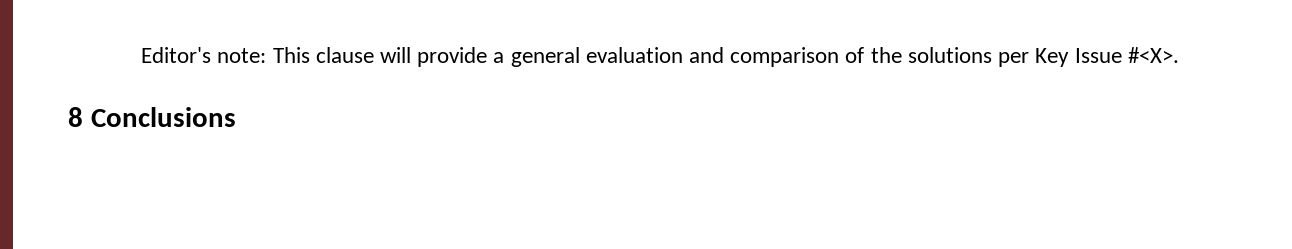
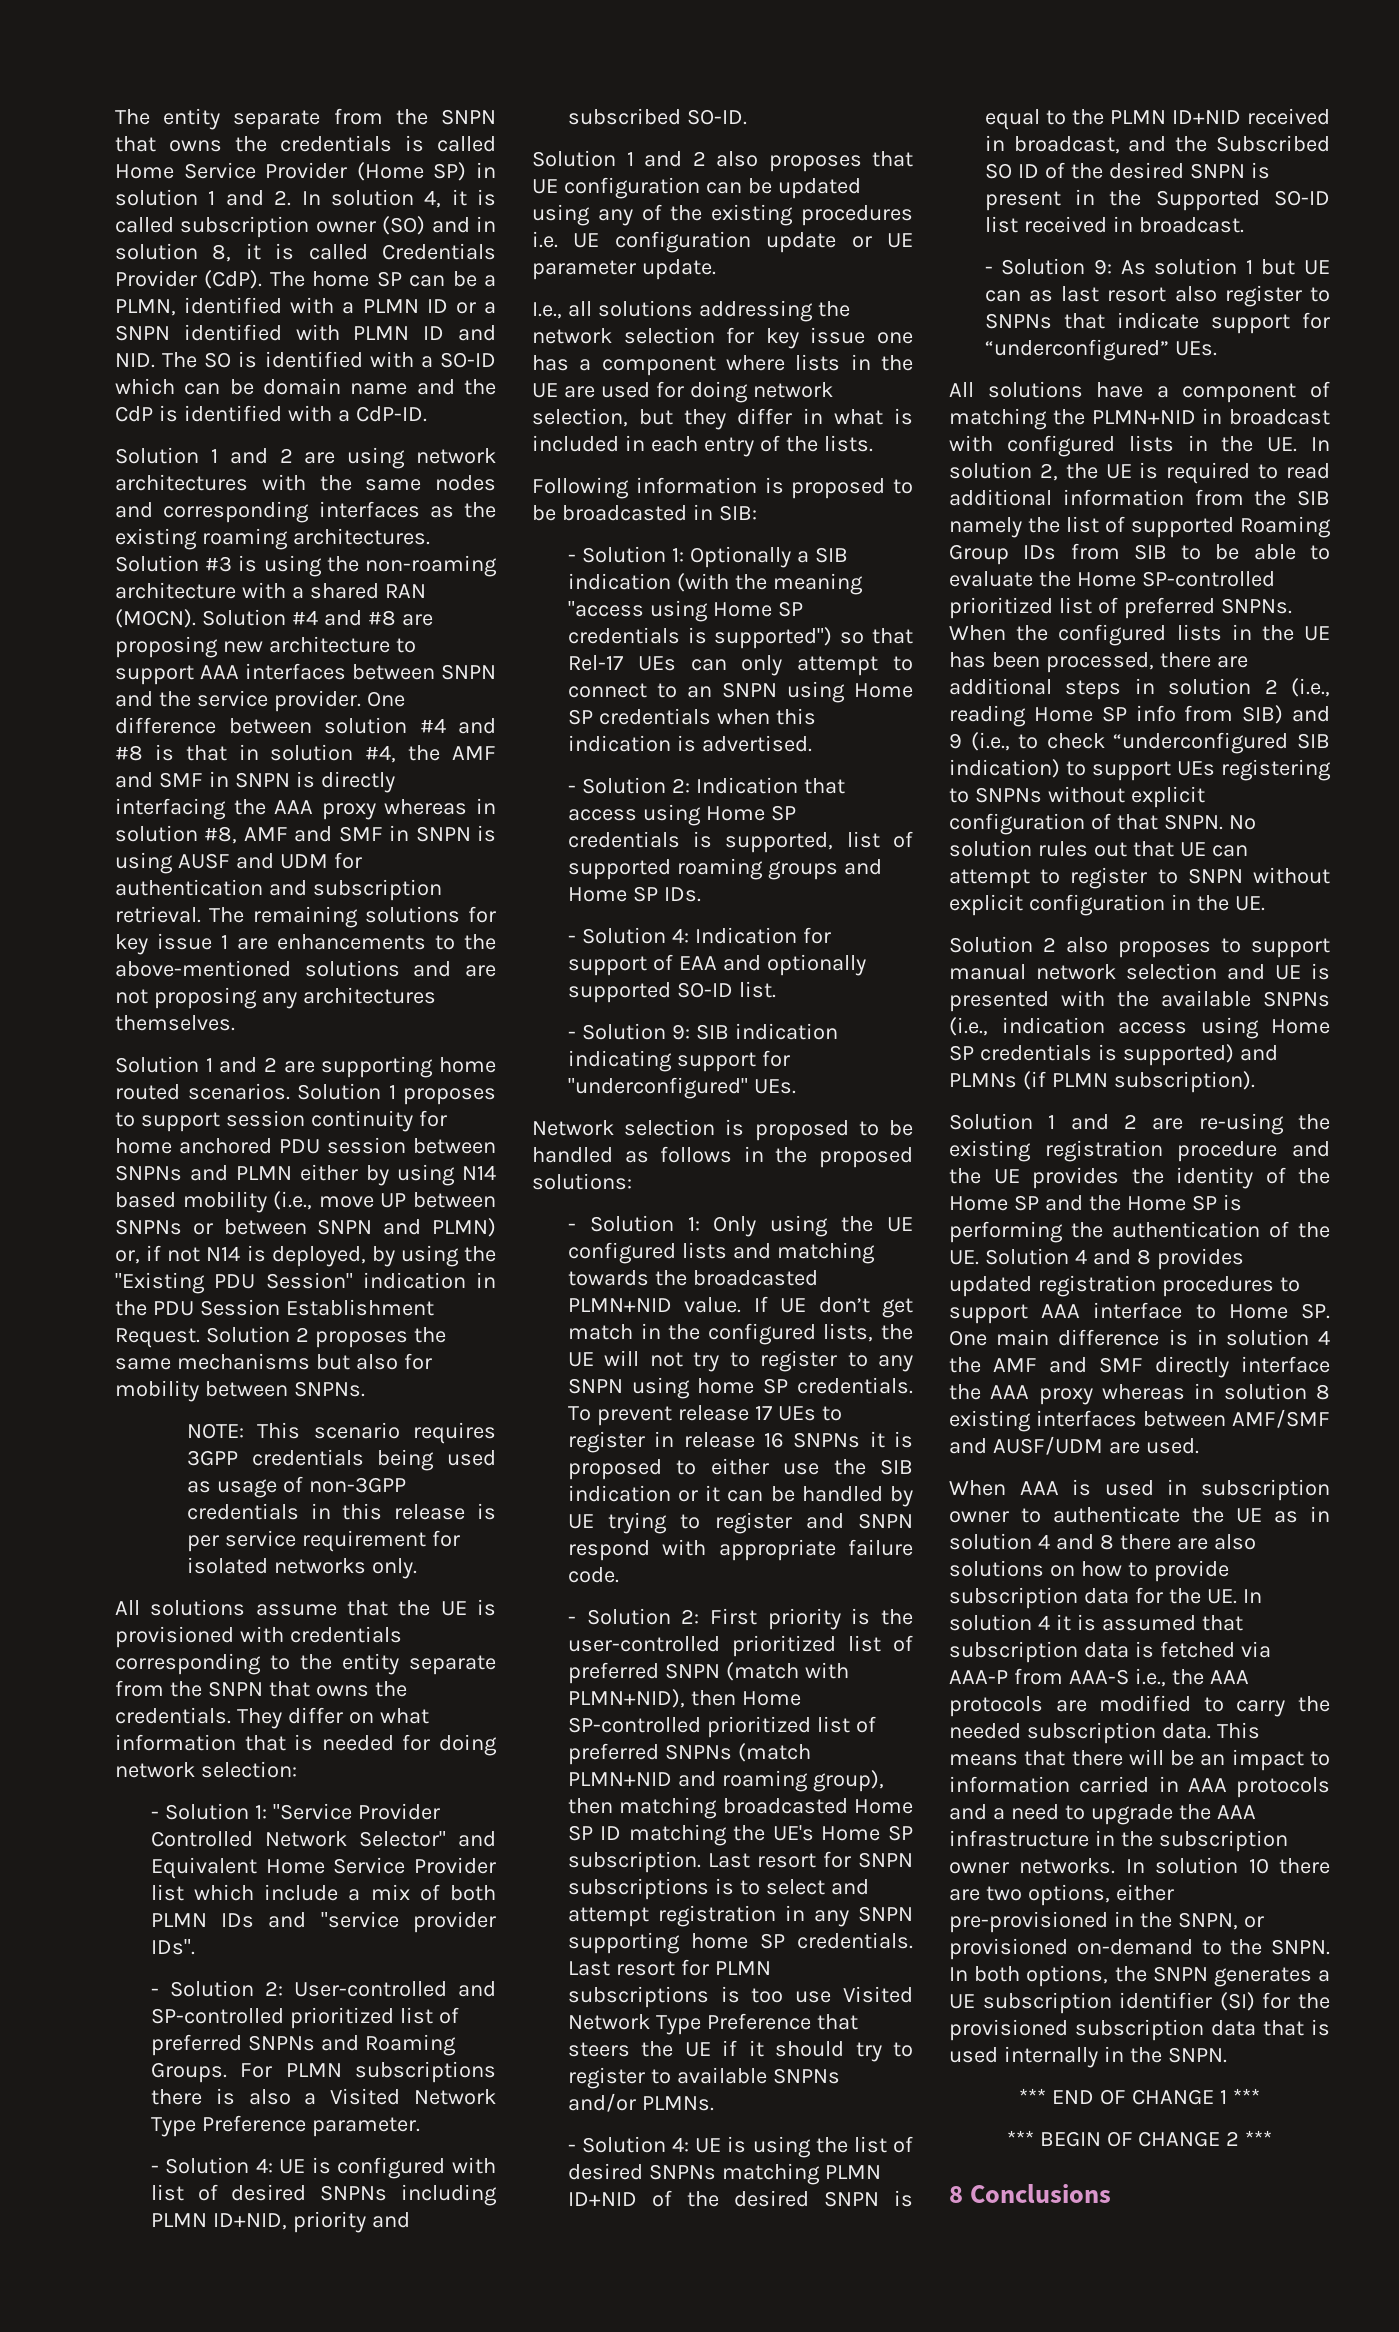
[141,47,1179,67] Editor's note: This clause will provide a general evaluation and comparison of the solutions per Key Issue #<X>. -> [115,108,496,130] [115,135,496,152] [115,162,497,181] [115,189,496,208] [115,216,496,238] [115,243,496,262] [115,270,497,289] [115,297,497,316] [115,324,497,341] [115,351,496,368] [115,378,496,395] [115,405,427,422] [115,447,497,469] [115,474,496,491] [115,501,496,523] [115,528,430,550] [115,555,497,577] [115,582,426,599] [115,609,433,628] [115,636,416,658] [115,663,496,685] [115,690,405,712] [115,717,496,734] [115,744,496,763] [115,771,395,793] [115,798,497,820] [115,825,497,844] [115,852,362,874] [115,879,442,901] [115,906,496,928] [115,933,496,955] [115,960,496,977] [115,987,436,1009] [115,1015,235,1031] [115,1056,496,1078] [115,1083,496,1105] [115,1110,447,1132] [115,1137,496,1154] [115,1164,496,1186] [115,1191,497,1213] [115,1218,496,1237] [115,1245,496,1267] [115,1272,496,1294] [115,1299,434,1316] [115,1326,446,1348] [115,1353,432,1370] [115,1380,365,1402] [186,1422,496,1444] [186,1449,496,1471] [186,1476,406,1498] [186,1503,497,1520] [186,1530,460,1552] [186,1557,417,1579] [115,1599,496,1616] [115,1626,402,1648] [115,1653,496,1675] [115,1680,407,1697] [115,1707,429,1729] [115,1734,497,1756] [115,1761,297,1778] [150,1803,440,1820] [150,1831,496,1847] [150,1857,497,1879] [150,1884,496,1901] [150,1911,497,1933] [150,1939,195,1955] [150,1980,497,1997] [150,2007,459,2029] [150,2034,456,2056] [150,2061,497,2083] [150,2088,496,2105] [150,2115,420,2137] [150,2157,497,2179] [150,2184,498,2206] [150,2211,410,2233] [567,108,747,125] [532,150,913,172] [532,177,861,199] [532,204,913,226] [532,231,913,253] [532,259,716,280] [532,300,850,322] [532,327,913,349] [532,354,913,376] [532,381,833,403] [532,408,913,430] [532,435,873,457] [532,477,913,499] [532,504,757,521] [567,546,848,568] [567,573,863,595] [567,600,803,622] [567,627,914,649] [567,655,913,676] [567,681,913,703] [567,708,816,725] [567,735,812,752] [567,777,845,794] [567,804,796,826] [567,831,914,853] [567,858,882,880] [567,886,701,902] [567,927,831,944] [567,954,866,976] [567,981,776,1003] [567,1023,838,1040] [567,1050,790,1072] [567,1077,796,1099] [532,1119,913,1141] [532,1146,913,1168] [532,1173,632,1190] [567,1215,913,1237] [567,1242,875,1264] [567,1270,818,1286] [567,1296,913,1318] [567,1323,913,1345] [567,1350,913,1372] [567,1377,913,1399] [567,1405,842,1426] [567,1431,913,1453] [567,1458,913,1480] [567,1485,913,1507] [567,1512,913,1534] [567,1539,913,1561] [567,1567,619,1583] [567,1608,913,1630] [567,1635,913,1657] [567,1662,849,1684] [567,1689,801,1708] [567,1716,876,1738] [567,1743,811,1765] [567,1770,884,1792] [567,1797,913,1819] [567,1824,913,1846] [567,1851,914,1873] [567,1878,869,1900] [567,1905,914,1927] [567,1932,913,1954] [567,1959,771,1976] [567,1986,913,2008] [567,2013,858,2035] [567,2040,913,2062] [567,2067,840,2089] [567,2093,714,2112] [567,2136,914,2158] [567,2163,881,2185] [567,2190,913,2207] [984,108,1330,130] [984,135,1330,154] [984,162,1270,179] [984,189,1330,211] [984,216,1244,233] [984,258,1330,275] [984,285,1330,307] [984,312,1330,334] [984,339,1217,361] [949,381,1330,403] [949,408,1330,430] [949,435,1330,457] [949,462,1330,484] [949,489,1330,506] [949,516,1331,538] [949,543,1330,565] [949,571,1275,587] [949,597,1292,619] [949,624,1330,646] [949,652,1248,673] [949,678,1330,700] [949,705,1330,727] [949,732,1330,754] [949,759,1331,781] [949,786,1205,808] [949,813,1256,835] [949,840,1248,857] [949,867,1330,889] [949,894,1265,916] [949,936,1330,958] [949,963,1330,980] [949,990,1330,1012] [949,1017,1330,1039] [949,1044,1278,1066] [949,1071,1255,1093] [949,1113,1330,1135] [949,1140,1330,1162] [949,1167,1330,1189] [949,1194,1242,1211] [949,1221,1330,1243] [949,1248,1244,1270] [949,1275,1300,1297] [949,1302,1330,1324] [949,1329,1330,1346] [949,1356,1330,1378] [949,1383,1330,1405] [949,1409,1330,1432] [949,1436,1199,1455] [949,1479,1330,1501] [949,1506,1330,1523] [949,1533,1256,1550] [949,1560,1229,1582] [949,1587,1262,1609] [949,1614,1243,1631] [949,1641,1271,1663] [949,1668,1249,1687] [949,1695,1330,1717] [949,1722,1260,1744] [949,1749,1330,1771] [949,1776,1330,1798] [949,1804,1256,1825] [949,1830,1288,1852] [949,1857,1330,1874] [949,1884,1174,1906] [949,1911,1264,1933] [949,1938,1330,1960] [949,1965,1330,1987] [949,1992,1330,2014] [949,2019,1330,2041] [949,2046,1227,2068] [1019,2088,1260,2105] [1006,2130,1273,2147] The entity separate from the SNPN that owns the credentials is called Home Service Provider (Home SP) in solution 1 and 2. In solution 4, it is called subscription owner (SO) and in solution 8, it is called Credentials Provider (CdP). The home SP can be a PLMN, identified with a PLMN ID or a SNPN identified with PLMN ID and NID. The SO is identified with a SO-ID which can be domain name and the CdP is identified with a CdP-ID. // Solution 1 and 2 are using network architectures with the same nodes and corresponding interfaces as the existing roaming architectures. Solution #3 is using the non-roaming architecture with a shared RAN (MOCN). Solution #4 and #8 are proposing new architecture to support AAA interfaces between SNPN and the service provider. One difference between solution #4 and #8 is that in solution #4, the AMF and SMF in SNPN is directly interfacing the AAA proxy whereas in solution #8, AMF and SMF in SNPN is using AUSF and UDM for authentication and subscription retrieval. The remaining solutions for key issue 1 are enhancements to the above-mentioned solutions and are not proposing any architectures themselves. // Solution 1 and 2 are supporting home routed scenarios. Solution 1 proposes to support session continuity for home anchored PDU session between SNPNs and PLMN either by using N14 based mobility (i.e., move UP between SNPNs or between SNPN and PLMN) or, if not N14 is deployed, by using the "Existing PDU Session" indication in the PDU Session Establishment Request. Solution 2 proposes the same mechanisms but also for mobility between SNPNs. // NOTE: This scenario requires 3GPP credentials being used as usage of non-3GPP credentials in this release is per service requirement for isolated networks only. // All solutions assume that the UE is provisioned with credentials corresponding to the entity separate from the SNPN that owns the credentials. They differ on what information that is needed for doing network selection: // - Solution 1: "Service Provider Controlled Network Selector" and Equivalent Home Service Provider list which include a mix of both PLMN IDs and "service provider IDs". // - Solution 2: User-controlled and SP-controlled prioritized list of preferred SNPNs and Roaming Groups. For PLMN subscriptions there is also a Visited Network Type Preference parameter. // - Solution 4: UE is configured with list of desired SNPNs including PLMN ID+NID, priority and subscribed SO-ID. // Solution 1 and 2 also proposes that UE configuration can be updated using any of the existing procedures i.e. UE configuration update or UE parameter update. // I.e., all solutions addressing the network selection for key issue one has a component where lists in the UE are used for doing network selection, but they differ in what is included in each entry of the lists. // Following information is proposed to be broadcasted in SIB: // - Solution 1: Optionally a SIB indication (with the meaning "access using Home SP credentials is supported") so that Rel-17 UEs can only attempt to connect to an SNPN using Home SP credentials when this indication is advertised. // - Solution 2: Indication that access using Home SP credentials is supported, list of supported roaming groups and Home SP IDs. // - Solution 4: Indication for support of EAA and optionally supported SO-ID list. // - Solution 9: SIB indication indicating support for "underconfigured" UEs. // Network selection is proposed to be handled as follows in the proposed solutions: // - Solution 1: Only using the UE configured lists and matching towards the broadcasted PLMN+NID value. If UE don’t get match in the configured lists, the UE will not try to register to any SNPN using home SP credentials. To prevent release 17 UEs to register in release 16 SNPNs it is proposed to either use the SIB indication or it can be handled by UE trying to register and SNPN respond with appropriate failure code. // - Solution 2: First priority is the user-controlled prioritized list of preferred SNPN (match with PLMN+NID), then Home SP-controlled prioritized list of preferred SNPNs (match PLMN+NID and roaming group), then matching broadcasted Home SP ID matching the UE's Home SP subscription. Last resort for SNPN subscriptions is to select and attempt registration in any SNPN supporting home SP credentials. Last resort for PLMN subscriptions is too use Visited Network Type Preference that steers the UE if it should try to register to available SNPNs and/or PLMNs. // - Solution 4: UE is using the list of desired SNPNs matching PLMN ID+NID of the desired SNPN is equal to the PLMN ID+NID received in broadcast, and the Subscribed SO ID of the desired SNPN is present in the Supported SO-ID list received in broadcast. // - Solution 9: As solution 1 but UE can as last resort also register to SNPNs that indicate support for “underconfigured” UEs. // All solutions have a component of matching the PLMN+NID in broadcast with configured lists in the UE. In solution 2, the UE is required to read additional information from the SIB namely the list of supported Roaming Group IDs from SIB to be able to evaluate the Home SP-controlled prioritized list of preferred SNPNs. When the configured lists in the UE has been processed, there are additional steps in solution 2 (i.e., reading Home SP info from SIB) and 9 (i.e., to check “underconfigured SIB indication) to support UEs registering to SNPNs without explicit configuration of that SNPN. No solution rules out that UE can attempt to register to SNPN without explicit configuration in the UE. // Solution 2 also proposes to support manual network selection and UE is presented with the available SNPNs (i.e., indication access using Home SP credentials is supported) and PLMNs (if PLMN subscription). // Solution 1 and 2 are re-using the existing registration procedure and the UE provides the identity of the Home SP and the Home SP is performing the authentication of the UE. Solution 4 and 8 provides updated registration procedures to support AAA interface to Home SP. One main difference is in solution 4 the AMF and SMF directly interface the AAA proxy whereas in solution 8 existing interfaces between AMF/SMF and AUSF/UDM are used. // When AAA is used in subscription owner to authenticate the UE as in solution 4 and 8 there are also solutions on how to provide subscription data for the UE. In solution 4 it is assumed that subscription data is fetched via AAA-P from AAA-S i.e., the AAA protocols are modified to carry the needed subscription data. This means that there will be an impact to information carried in AAA protocols and a need to upgrade the AAA infrastructure in the subscription owner networks. In solution 10 there are two options, either pre-provisioned in the SNPN, or provisioned on-demand to the SNPN. In both options, the SNPN generates a UE subscription identifier (SI) for the provisioned subscription data that is used internally in the SNPN. // *** END OF CHANGE 1 *** // *** BEGIN OF CHANGE 2 ***

